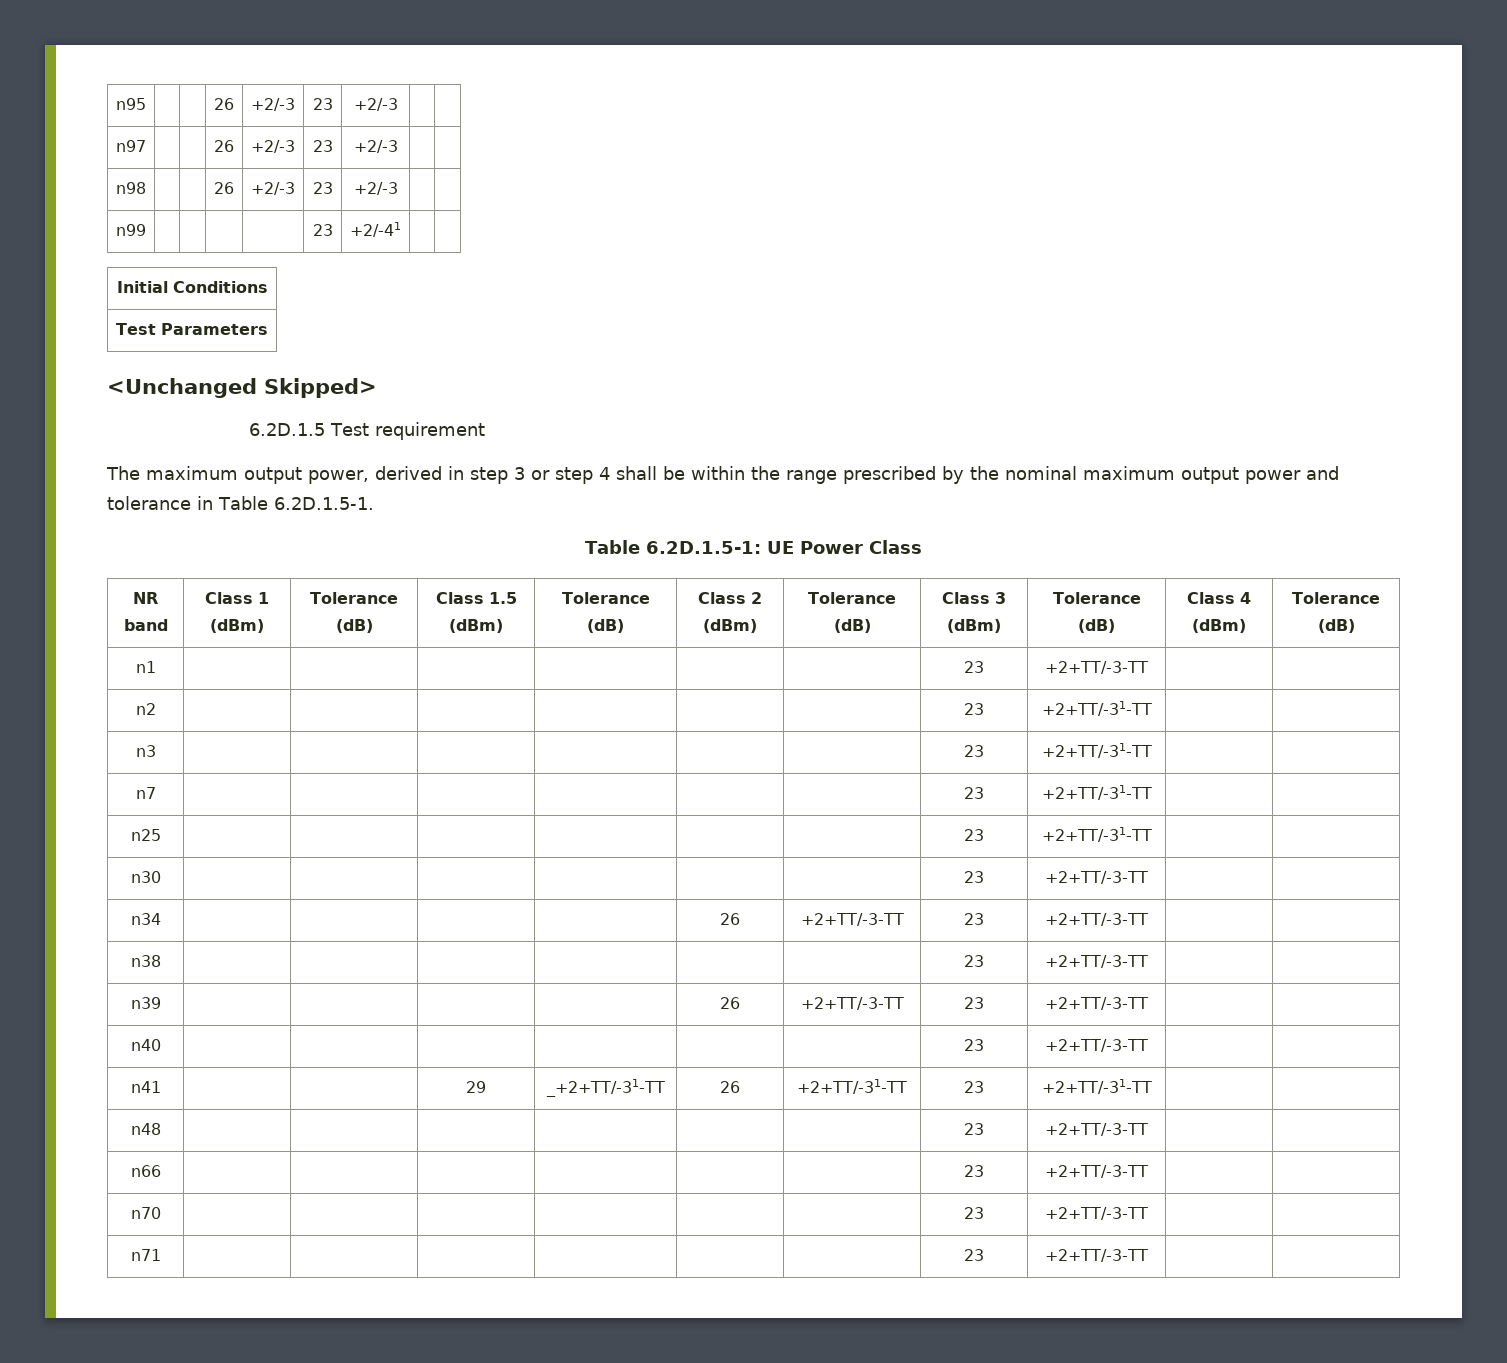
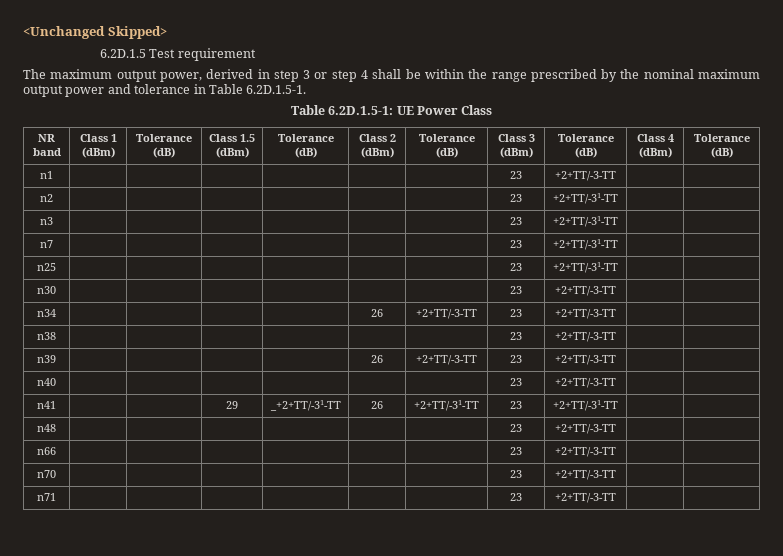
[116,98,146,110] [214,98,234,110] [251,98,295,111] [312,98,333,110] [353,98,398,111] [116,140,146,152] [214,140,234,152] [251,140,295,153] [312,140,333,152] [353,140,398,153] [116,182,146,194] [214,182,234,194] [251,182,295,195] [312,182,333,194] [353,182,398,195] [116,224,146,236] [312,224,333,236] [350,222,401,237] [116,281,268,293] [116,323,268,335] n95 | | | 26 | +2/-3 | 23 | +2/-3 | | // n97 | | | 26 | +2/-3 | 23 | +2/-3 | | // n98 | | | 26 | +2/-3 | 23 | +2/-3 | | // n99 | | | | | 23 | +2/-41 | | // Initial Conditions // Test Parameters // -> (23, 32) none

